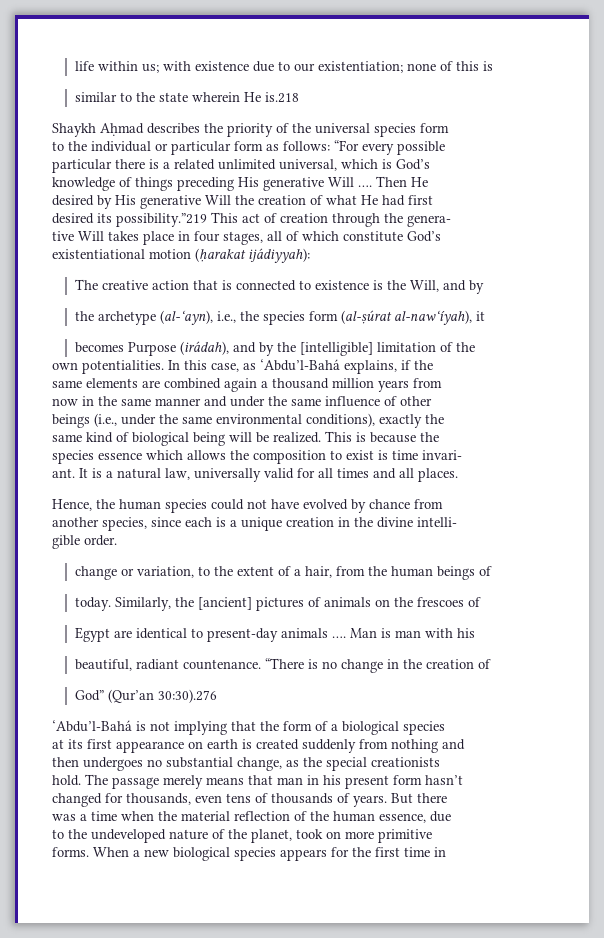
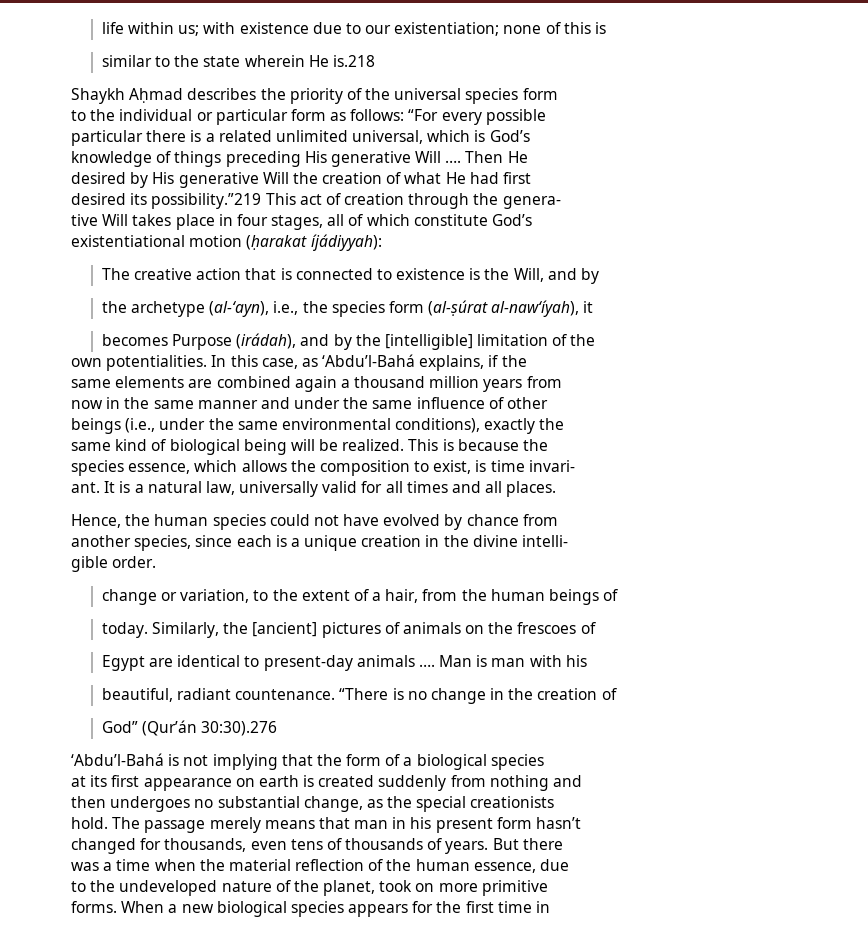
[248,248,310,263] ijádiyyah): -> [310,234,382,251] íjádiyyah):
[98,452,142,460] essence -> [128,463,191,474] essence,
[346,450,374,460] exist -> [433,460,472,474] exist,
[108,689,155,703] (Qur’an -> [141,720,197,736] (Qur’án

